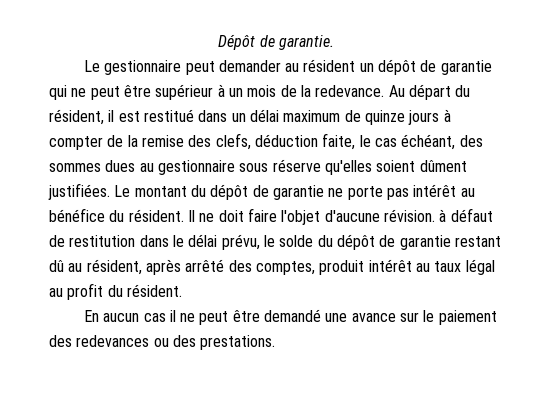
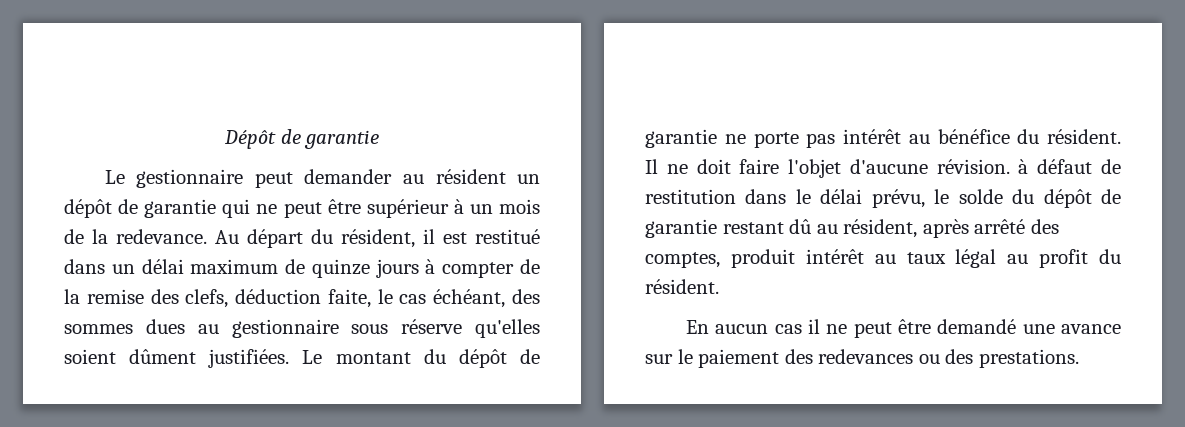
[278,35,334,50] garantie. -> [304,130,380,149] garantie

